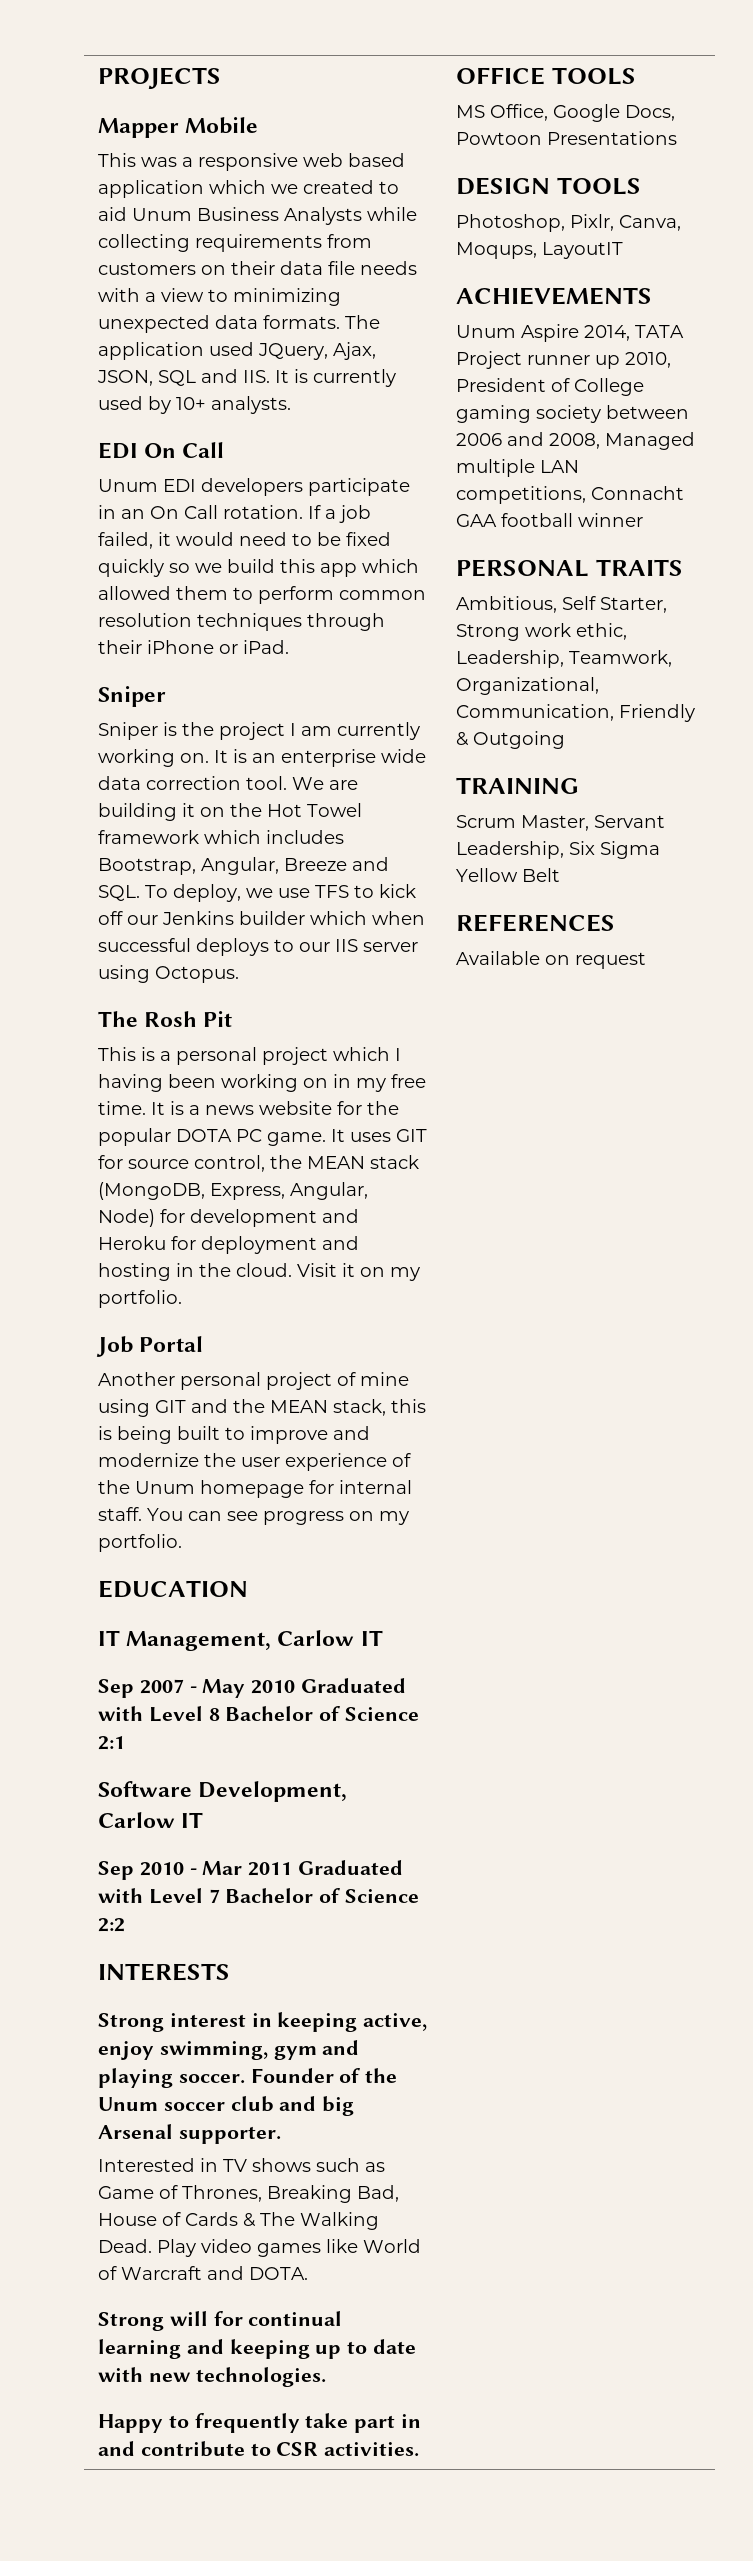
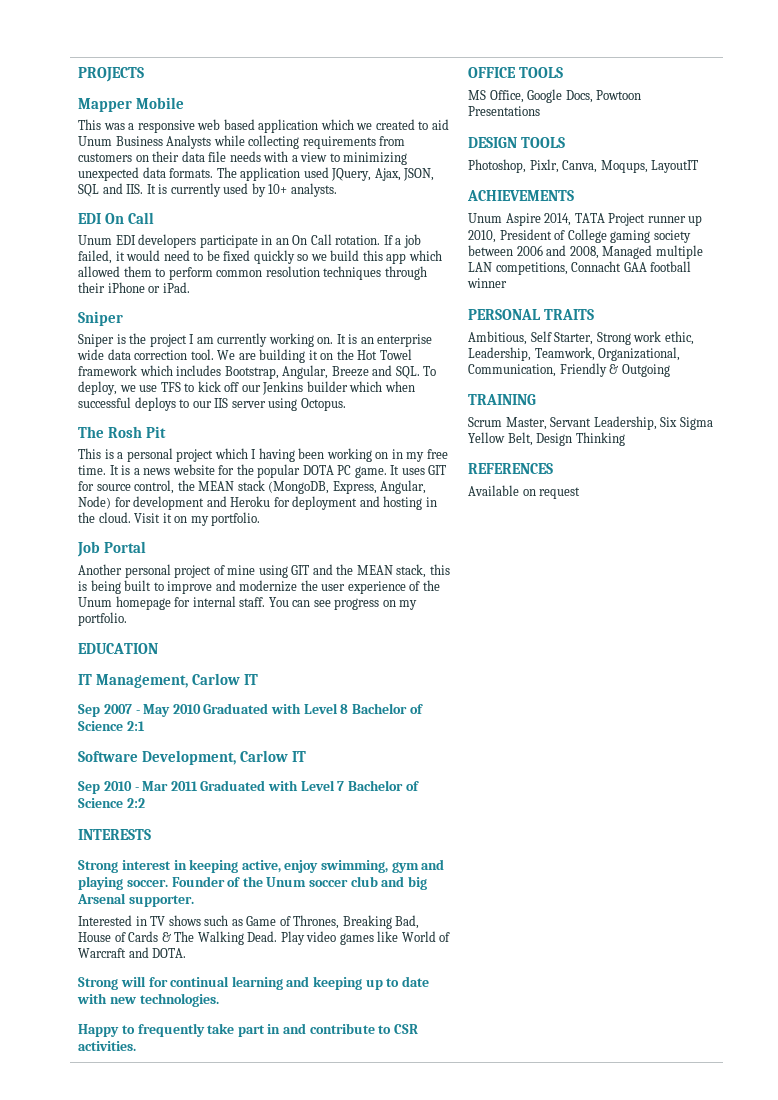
[522,868,561,882] Belt -> [507,432,625,446] Belt, Design Thinking

